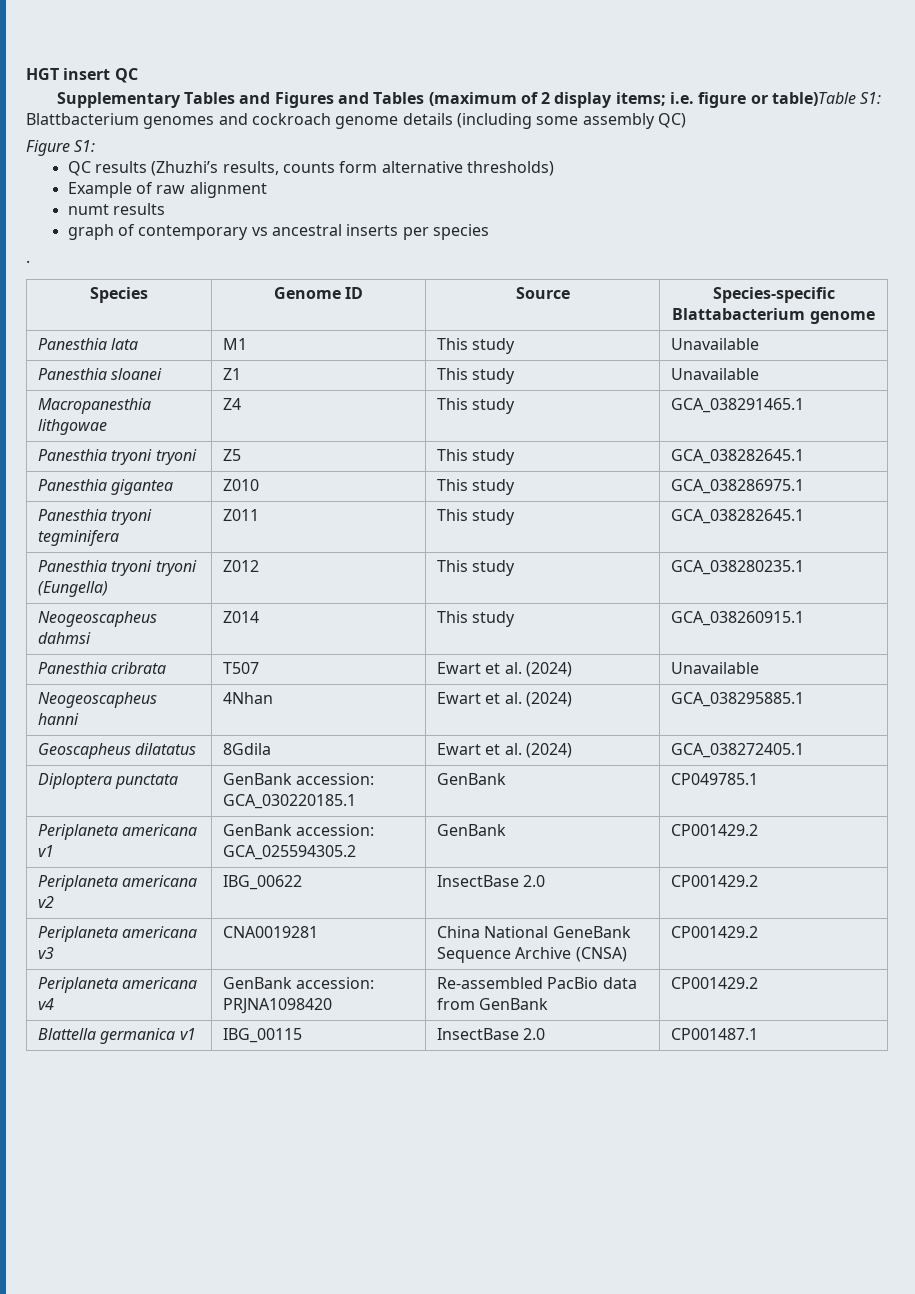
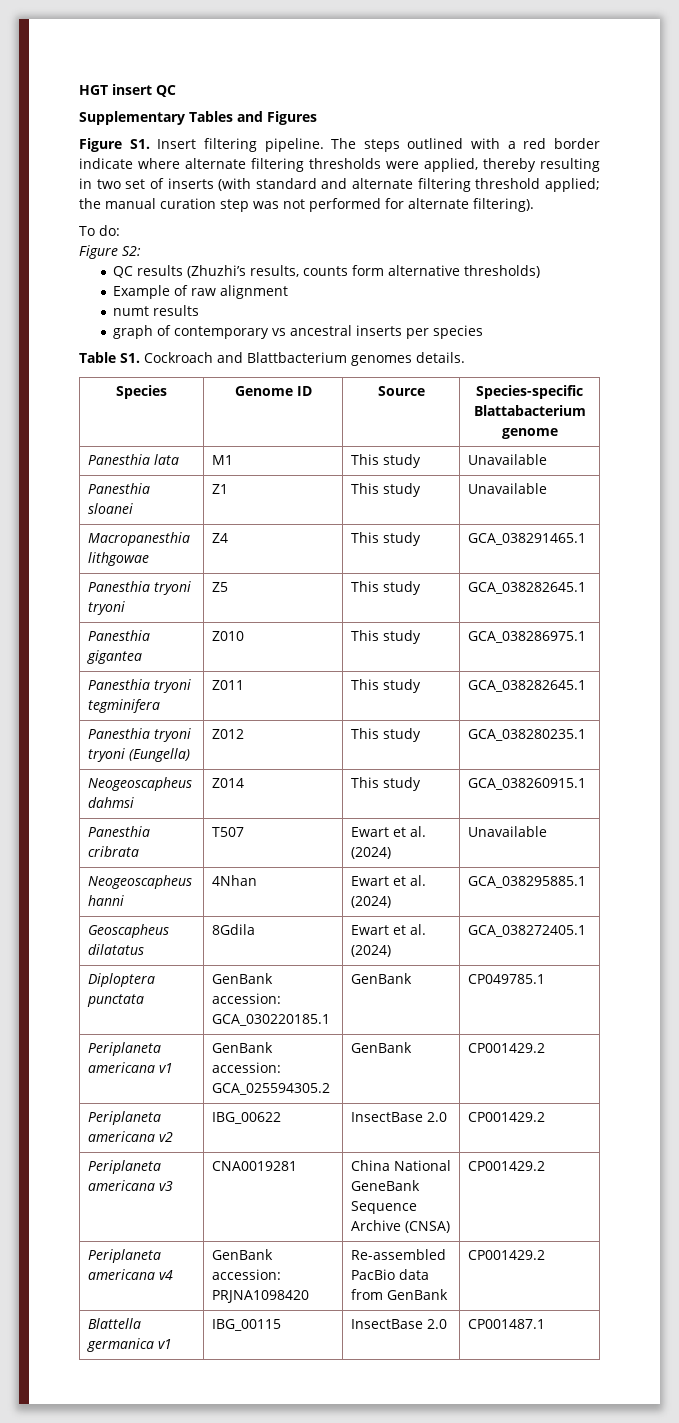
[337,92,882,108] [26,113,686,129] [26,140,96,156] and Tables (maximum of 2 display items; i.e. figure or table)Table S1: Blattbacterium genomes and cockroach genome details (including some assembly QC) // Figure S1: -> [79,138,600,152] [79,158,600,172] [79,178,600,192] [79,198,534,212] [79,225,120,236] [79,245,141,259] // Figure S1. Insert filtering pipeline. The steps outlined with a red border indicate where alternate filtering thresholds were applied, thereby resulting in two set of inserts (with standard and alternate filtering threshold applied; the manual curation step was not performed for alternate filtering). // To do: // Figure S2:
[26,260,30,263] . -> [79,352,465,366] Table S1. Cockroach and Blattbacterium genomes details.

